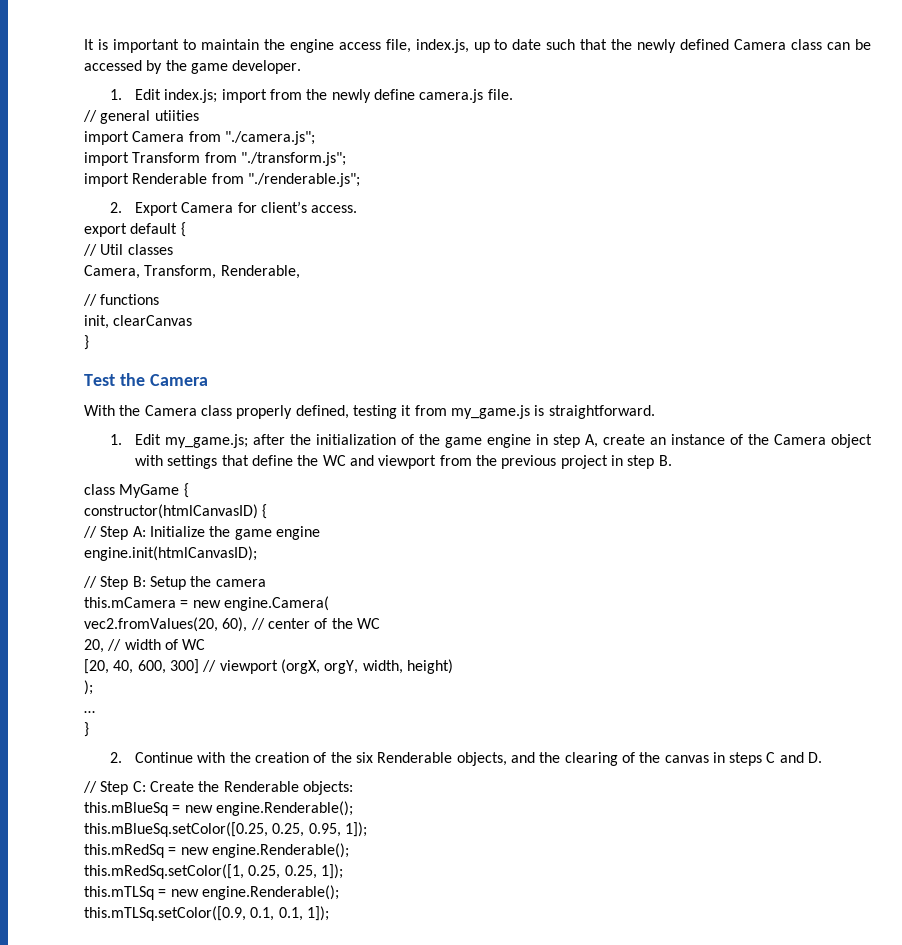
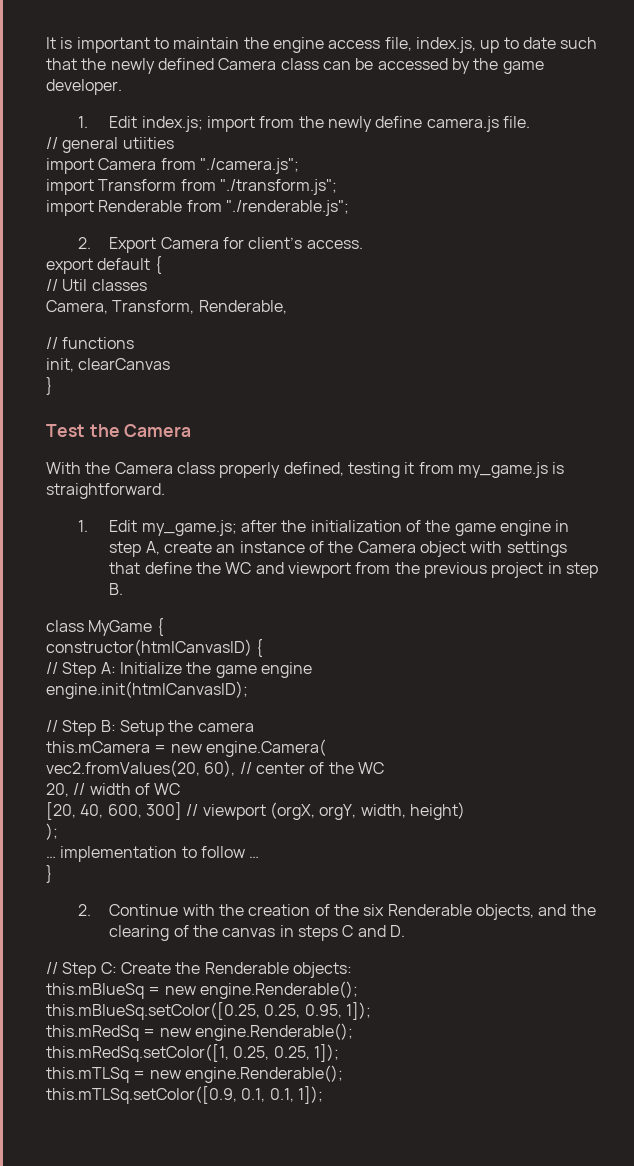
(95, 712) none -> [60,846,260,862] implementation to follow …

